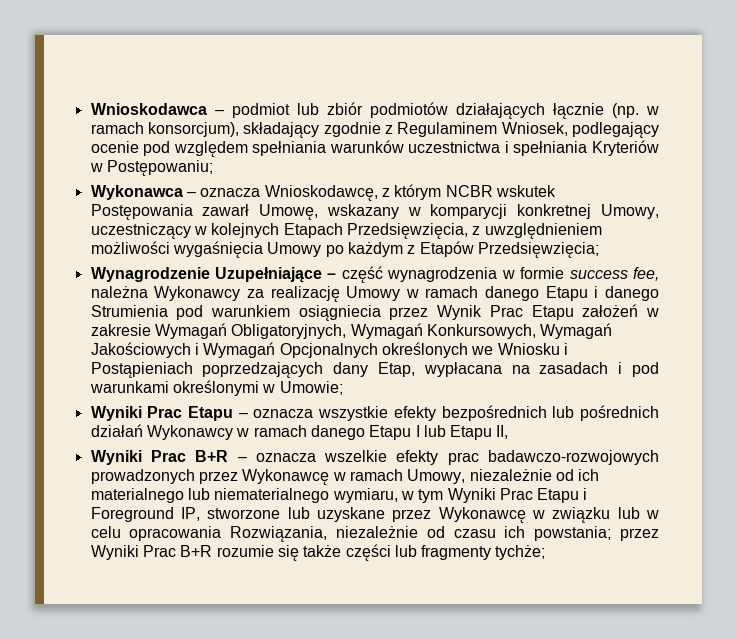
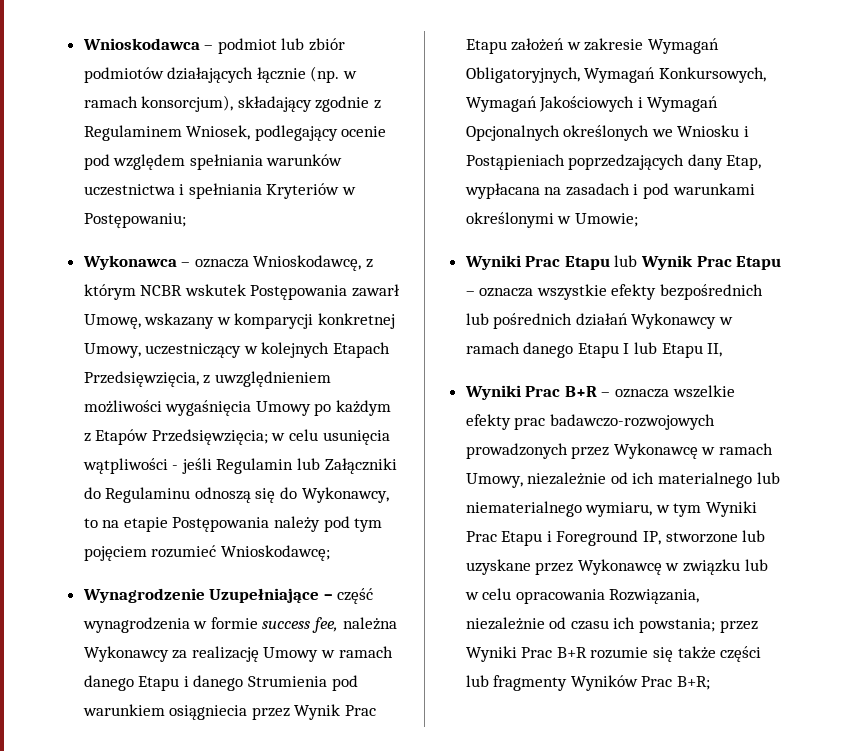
(599, 250) none -> [271,429,390,445] [82,458,397,474] [83,487,389,503] [83,516,383,532] [83,545,330,561] w celu usunięcia wątpliwości - jeśli Regulamin lub Załączniki do Regulaminu odnoszą się do Wykonawcy, to na etapie Postępowania należy pod tym pojęciem rozumieć Wnioskodawcę;
(234, 413) none -> [614,255,782,270] lub Wynik Prac Etapu
[495,545,546,560] tychże; -> [570,675,711,691] Wyników Prac B+R;

